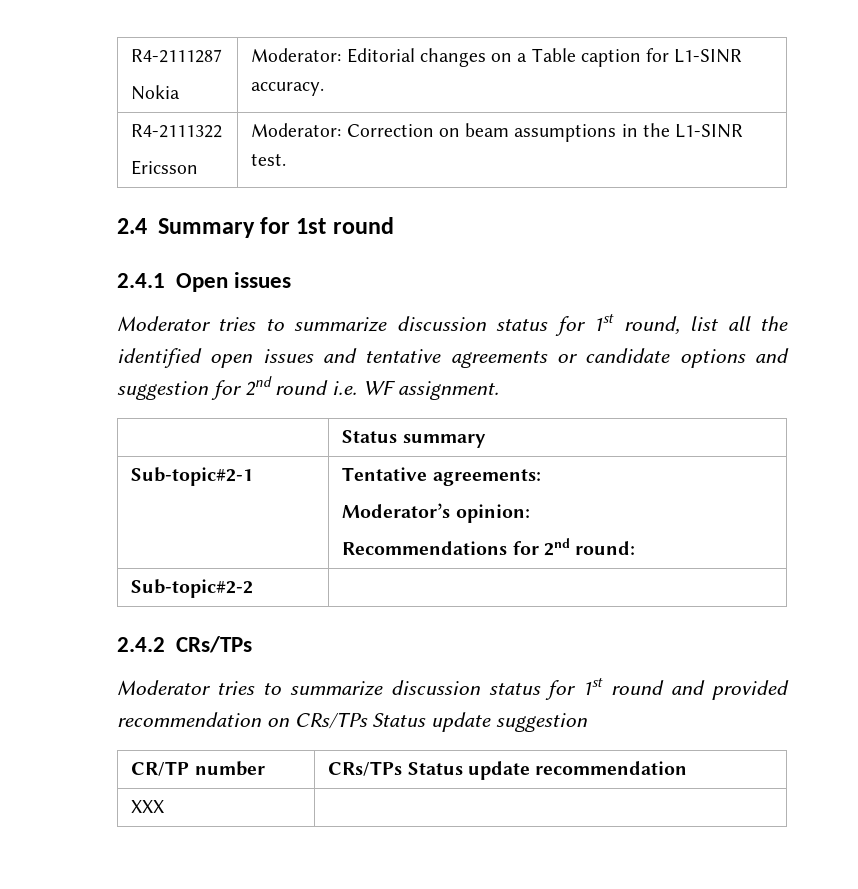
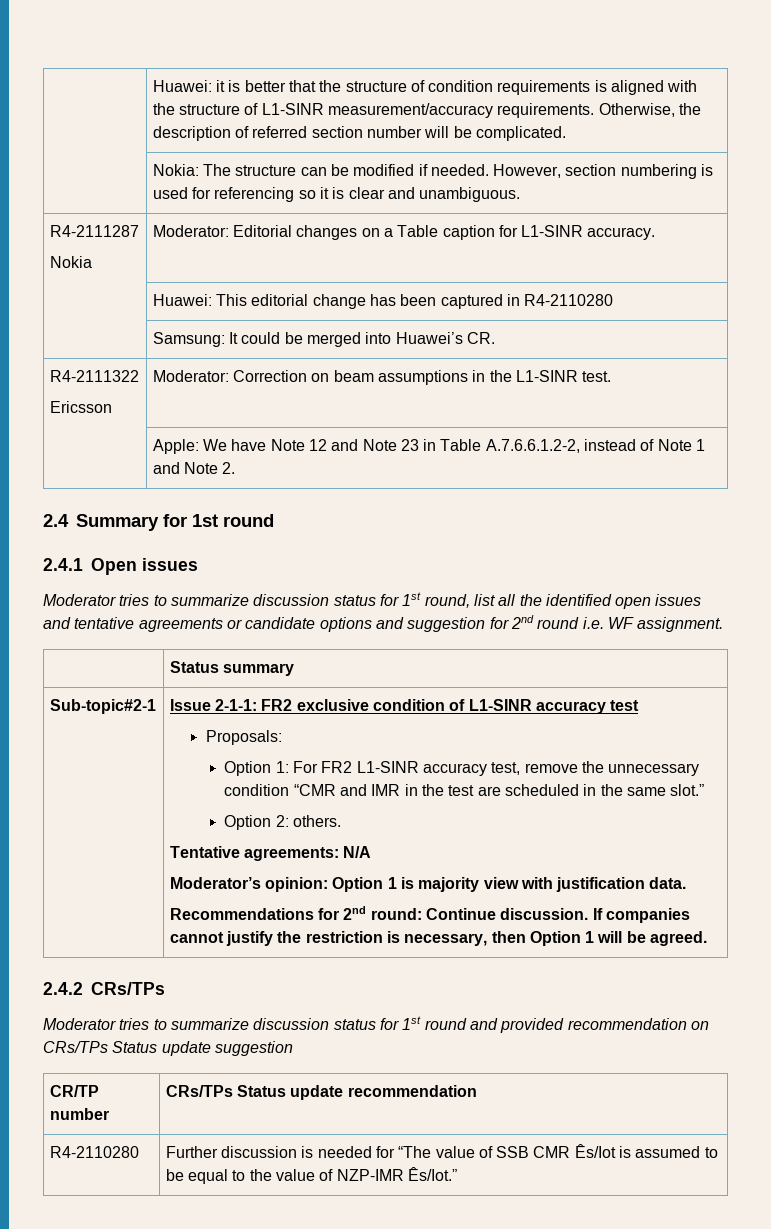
(131, 56) none -> [152,80,698,95] [152,103,701,118] [152,126,566,141] [152,164,714,179] [152,187,521,202] | Huawei: it is better that the structure of condition requirements is aligned with the structure of L1-SINR measurement/accuracy requirements. Otherwise, the description of referred section number will be complicated. // | Nokia: The structure can be modified if needed. However, section numbering is used for referencing so it is clear and unambiguous. //
(325, 89) none -> [152,294,614,309] [152,332,495,347] // | Huawei: This editorial change has been captured in R4-2110280 // | Samsung: It could be merged into Huawei’s CR.
(287, 159) none -> [152,439,706,454] [152,462,236,474] // | Apple: We have Note 12 and Note 23 in Table A.7.6.6.1.2-2, instead of Note 1 and Note 2.
(254, 476) none -> [169,699,640,714] [205,730,282,745] [224,761,700,776] [224,784,705,796] [224,815,342,830] Issue 2-1-1: FR2 exclusive condition of L1-SINR accuracy test // Proposals: // Option 1: For FR2 L1-SINR accuracy test, remove the unnecessary condition “CMR and IMR in the test are scheduled in the same slot.” // Option 2: others. //
(541, 477) none -> [343,846,372,858] N/A
[342,538,636,556] [131,579,254,598] // Recommendations for 2nd round: // Sub-topic#2-2 | -> [332,877,687,892] [169,906,690,923] [169,931,708,946] Option 1 is majority view with justification data. // Recommendations for 2nd round: Continue discussion. If companies cannot justify the restriction is necessary, then Option 1 will be agreed.
[131,800,165,813] XXX | -> [49,1146,139,1158] [165,1144,718,1158] [165,1167,457,1184] R4-2110280 | Further discussion is needed for “The value of SSB CMR Ês/Iot is assumed to be equal to the value of NZP-IMR Ês/Iot.”

